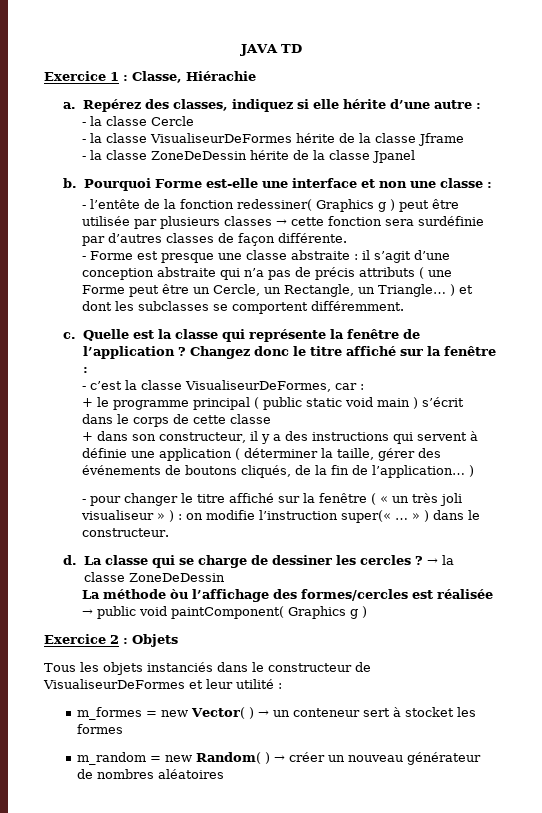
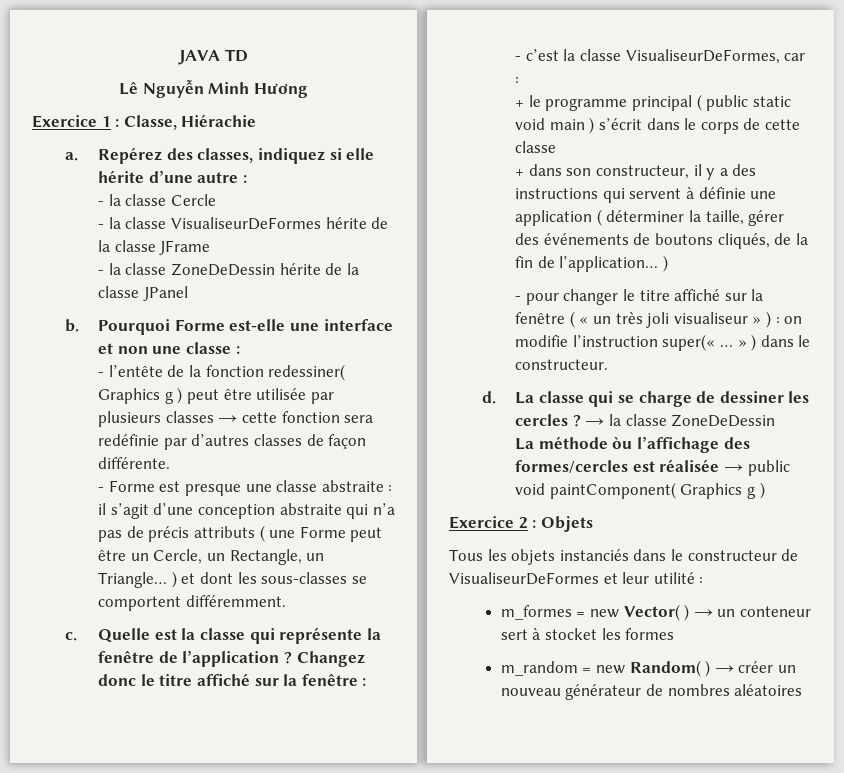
(302, 48) none -> [119,80,308,98] // Lê Nguyễn Minh Hương
[418,133,465,146] Jframe -> [159,240,211,255] JFrame
[372,150,416,163] Jpanel -> [142,286,188,301] JPanel
[418,216,485,226] surdéfinie -> [98,434,160,446] redéfinie
[138,301,210,311] subclasses -> [261,572,348,584] sous-classes

